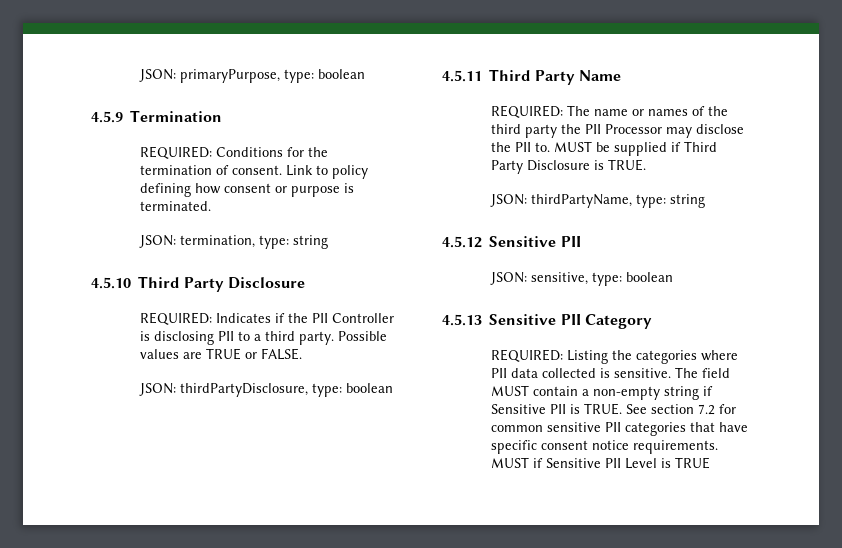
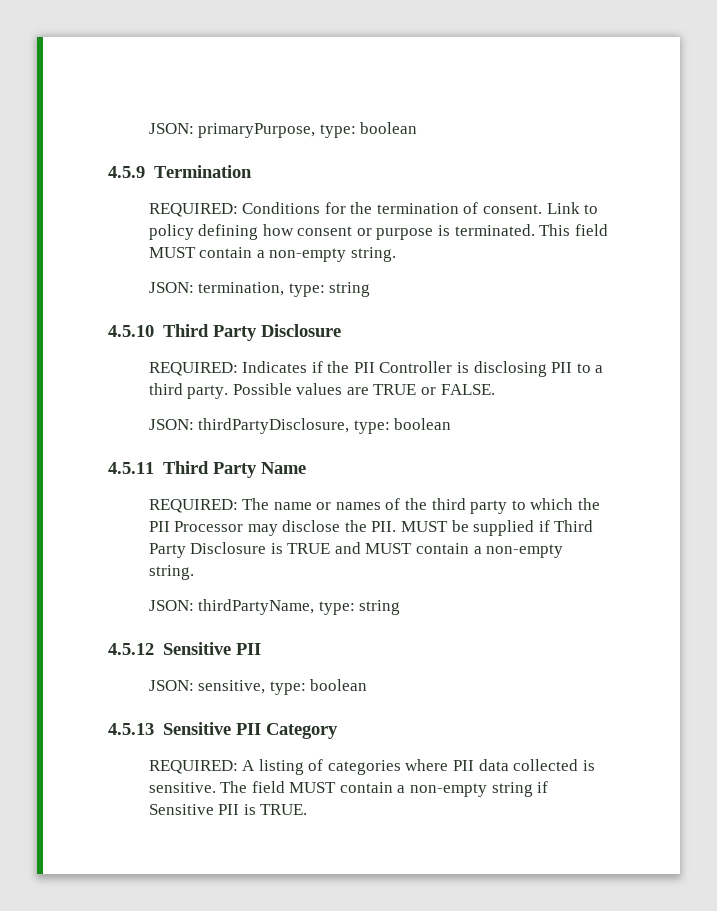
(211, 206) none -> [539,224,608,236] [148,247,396,262] This field MUST contain a non-empty string.
(557, 131) none -> [511,498,574,510] to which
[514,142,550,152] PII to. -> [371,521,397,532] PII.
[607,159,646,171] TRUE. -> [287,542,564,558] [148,565,194,580] TRUE and MUST contain a non-empty string.
[566,350,632,364] Listing the -> [242,759,324,775] A listing of
[625,404,736,415] [490,422,748,436] [490,440,718,454] [490,457,710,469] See section 7.2 for common sensitive PII categories that have specific consent notice requirements. MUST if Sensitive PII Level is TRUE -> (308, 809) none

